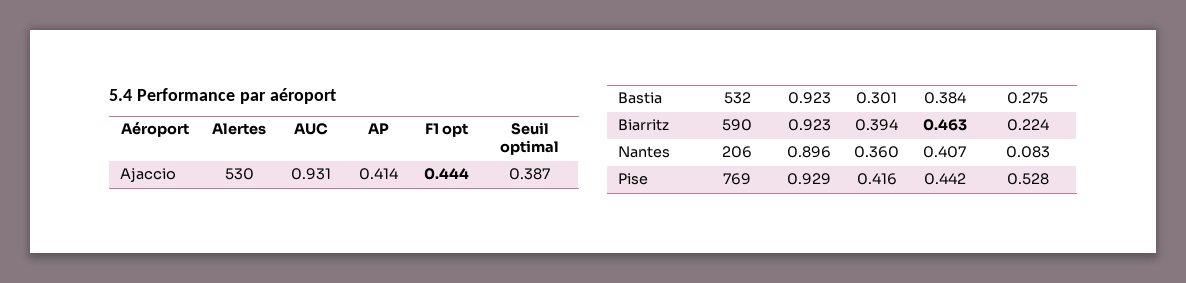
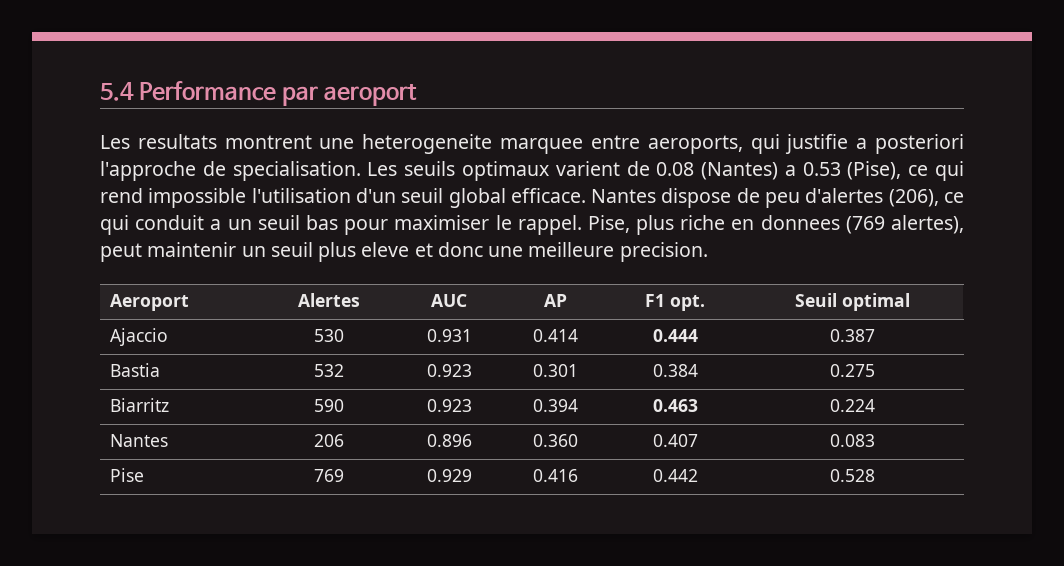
[269,88,336,104] [121,122,189,137] aéroport // Aéroport -> [324,84,418,106] [100,134,965,154] [100,161,965,181] [100,188,964,208] [100,215,964,235] [100,242,708,262] [110,294,190,311] aeroport // Les resultats montrent une heterogeneite marquee entre aeroports, qui justifie a posteriori l'approche de specialisation. Les seuils optimaux varient de 0.08 (Nantes) a 0.53 (Pise), ce qui rend impossible l'utilisation d'un seuil global efficace. Nantes dispose de peu d'alertes (206), ce qui conduit a un seuil bas pour maximiser le rappel. Pise, plus riche en donnees (769 alertes), peut maintenir un seuil plus eleve et donc une meilleure precision. // Aeroport
[442,123,469,137] opt -> [670,295,705,311] opt.

